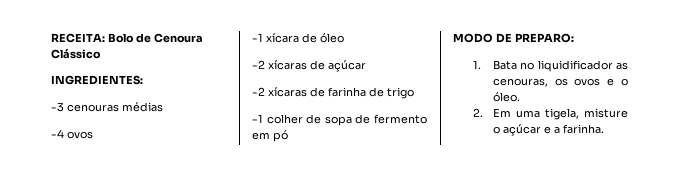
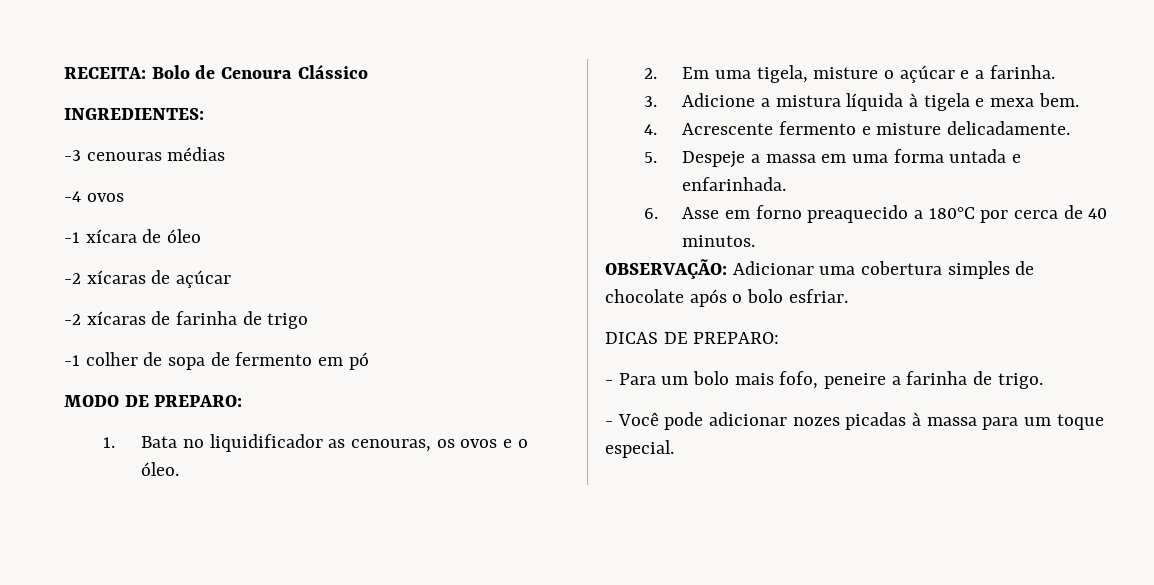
(604, 129) none -> [643,93,1079,111] [643,121,1071,135] [643,149,1022,168] [682,177,787,191] [643,205,1108,223] [682,235,756,247] [605,259,1035,279] [605,289,848,307] [605,332,780,344] [605,371,1043,389] [605,412,1104,430] [605,440,674,458] // 3. Adicione a mistura líquida à tigela e mexa bem. // 4. Acrescente fermento e misture delicadamente. // 5. Despeje a massa em uma forma untada e enfarinhada. // 6. Asse em forno preaquecido a 180°C por cerca de 40 minutos. // OBSERVAÇÃO: Adicionar uma cobertura simples de chocolate após o bolo esfriar. // DICAS DE PREPARO: // - Para um bolo mais fofo, peneire a farinha de trigo. // - Você pode adicionar nozes picadas à massa para um toque especial.

